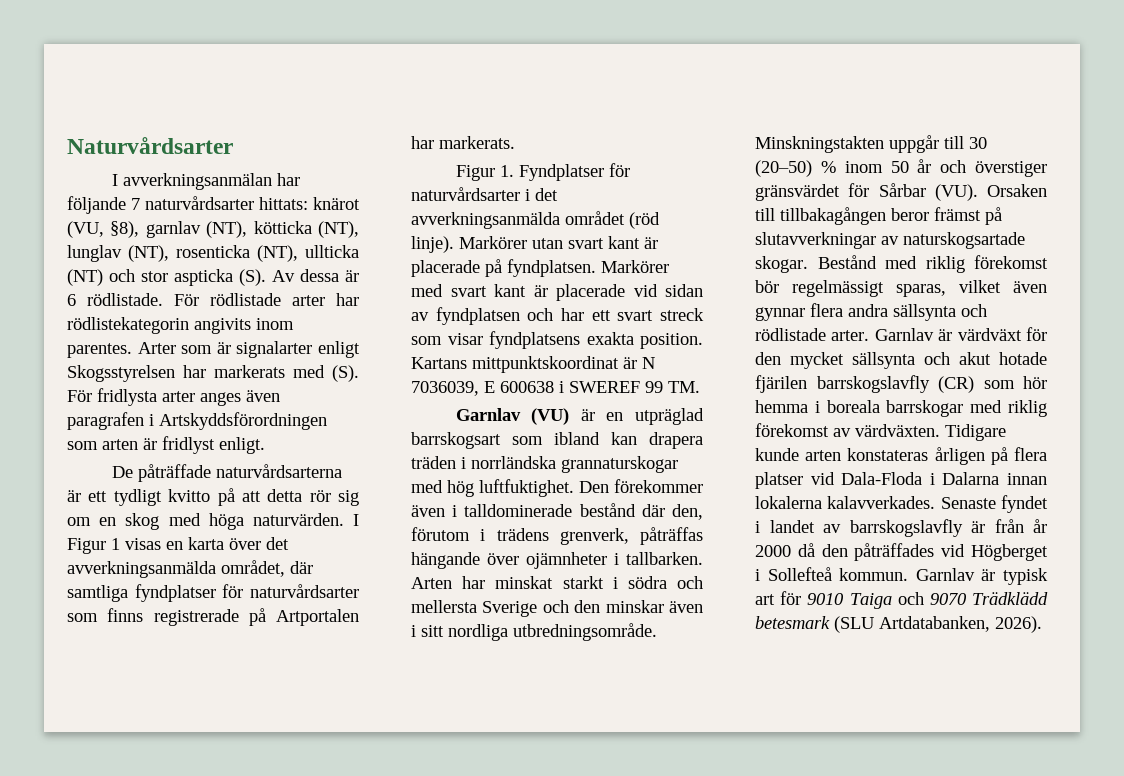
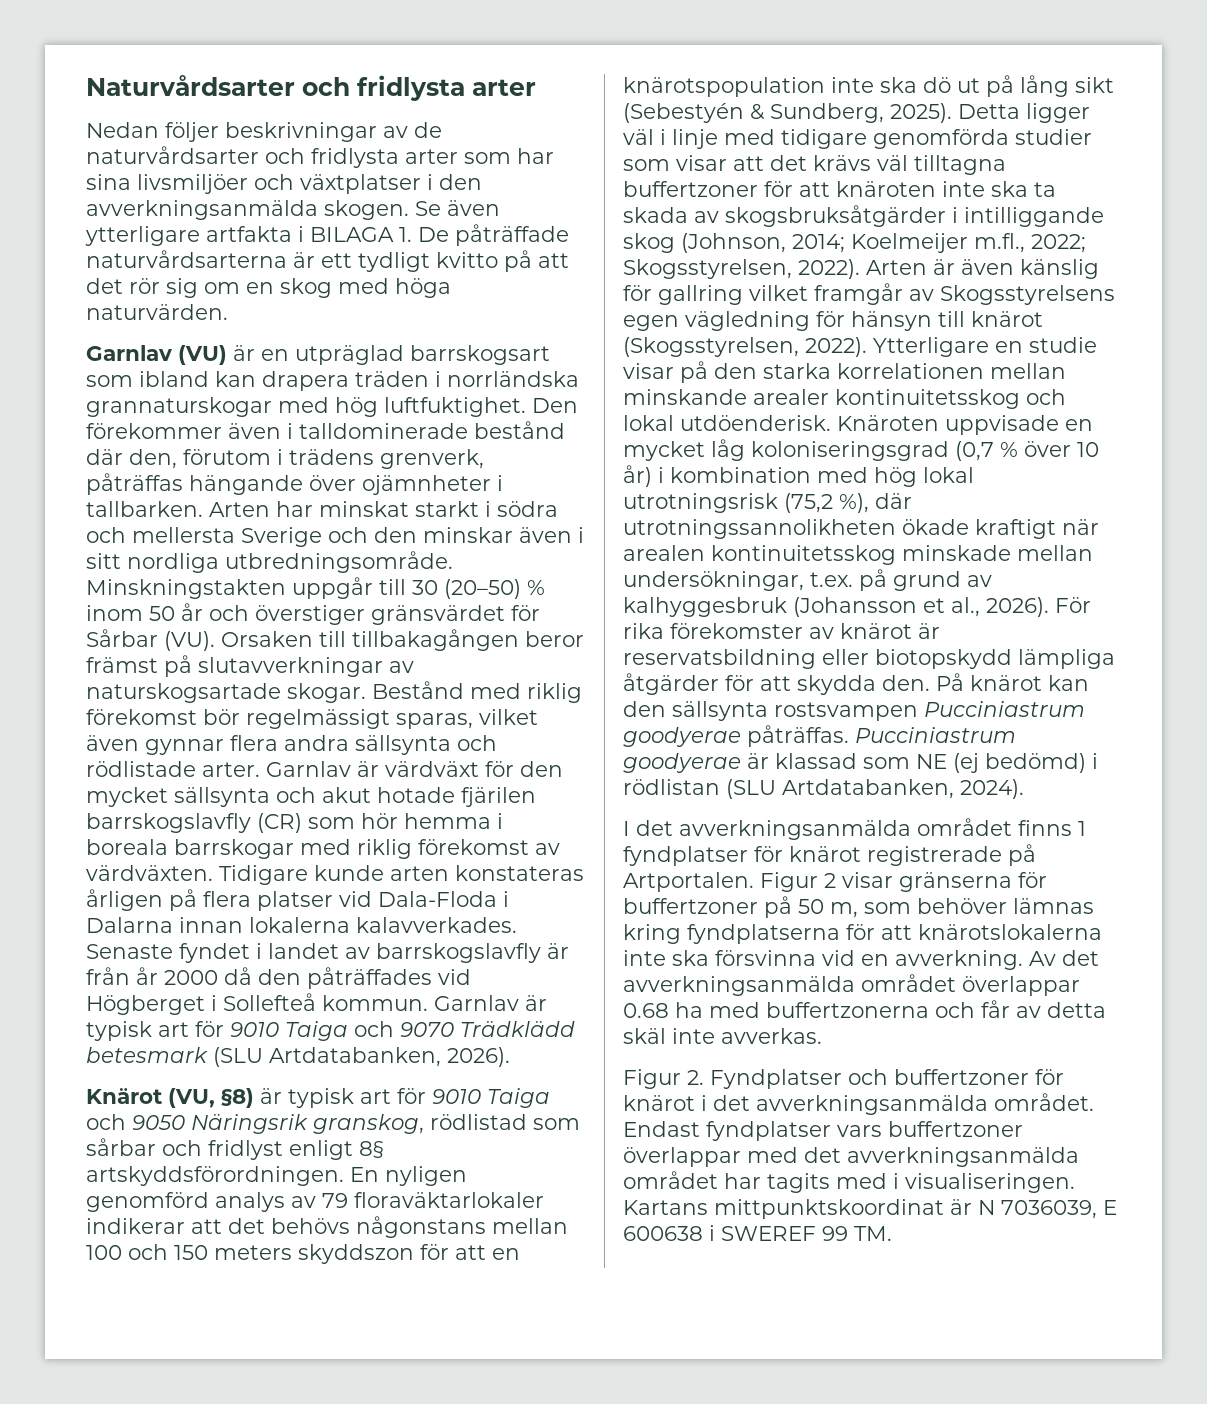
[111,173,300,190] [67,196,360,214] [67,221,359,238] [67,245,359,262] [67,269,359,286] [67,293,359,306] [67,317,294,334] [67,341,360,358] [67,365,359,382] [67,388,280,406] [67,412,327,430] [67,436,265,454] // I avverkningsanmälan har följande 7 naturvårdsarter hittats: knärot (VU, §8), garnlav (NT), kötticka (NT), lunglav (NT), rosenticka (NT), ullticka (NT) och stor aspticka (S). Av dessa är 6 rödlistade. För rödlistade arter har rödlistekategorin angivits inom parentes. Arter som är signalarter enligt Skogsstyrelsen har markerats med (S). För fridlysta arter anges även paragrafen i Artskyddsförordningen som arten är fridlyst enligt. // -> [302,75,536,101] [86,122,442,142] [86,146,554,168] [86,174,482,194] [86,200,500,220] [85,226,412,246] och fridlysta arter // Nedan följer beskrivningar av de naturvårdsarter och fridlysta arter som har sina livsmiljöer och växtplatser i den avverkningsanmälda skogen. Se även ytterligare artfakta i BILAGA 1.
[267,489,303,502] detta -> [86,278,123,294] det
[353,514,359,526] [67,537,289,554] [67,560,313,578] [67,584,359,602] [67,608,359,626] [411,136,515,149] [455,163,630,181] [411,187,558,201] [411,211,660,229] [411,236,658,253] [411,259,669,277] [411,284,703,301] [411,307,704,325] [411,331,703,349] [411,356,655,373] [411,381,700,396] I Figur 1 visas en karta över det avverkningsanmälda området, där samtliga fyndplatser för naturvårdsarter som finns registrerade på Artportalen har markerats. // Figur 1. Fyndplatser för naturvårdsarter i det avverkningsanmälda området (röd linje). Markörer utan svart kant är placerade på fyndplatsen. Markörer med svart kant är placerade vid sidan av fyndplatsen och har ett svart streck som visar fyndplatsens exakta position. Kartans mittpunktskoordinat är N 7036039, E 600638 i SWEREF 99 TM. -> (228, 312) none
(1042, 624) none -> [86,1088,550,1108] [86,1114,580,1134] [86,1138,384,1160] [86,1166,467,1186] [86,1192,544,1212] [86,1216,568,1238] [86,1244,520,1264] [623,75,1114,97] [623,103,1090,123] [623,129,1092,149] [623,155,1006,175] [623,181,1056,197] [623,205,1104,227] [623,233,1086,253] [623,259,1099,279] [623,283,1115,305] [623,311,1043,331] [623,337,1097,357] [623,361,1066,383] [623,389,1066,409] [623,415,1093,435] [623,439,1099,461] [623,465,974,487] [623,493,912,513] [623,519,1099,539] [623,545,1093,565] [623,569,992,591] [623,597,1091,617] [623,623,940,639] [623,649,1115,669] [623,673,1089,695] [623,701,1085,721] [623,725,1016,747] [623,753,1098,773] [623,779,1024,799] [623,818,1086,840] [623,844,1036,866] [623,872,1047,892] [623,896,1094,918] [623,924,1102,944] [623,950,1099,970] [623,974,1080,996] [623,1000,1106,1018] [623,1028,822,1044] [623,1069,1064,1089] [623,1093,1094,1115] [623,1121,1023,1141] [623,1147,1079,1167] [623,1171,1075,1193] [623,1199,1117,1219] [623,1225,892,1241] // Knärot (VU, §8) är typisk art för 9010 Taiga och 9050 Näringsrik granskog, rödlistad som sårbar och fridlyst enligt 8§ artskyddsförordningen. En nyligen genomförd analys av 79 floraväktarlokaler indikerar att det behövs någonstans mellan 100 och 150 meters skyddszon för att en knärotspopulation inte ska dö ut på lång sikt (Sebestyén & Sundberg, 2025). Detta ligger väl i linje med tidigare genomförda studier som visar att det krävs väl tilltagna buffertzoner för att knäroten inte ska ta skada av skogsbruksåtgärder i intilliggande skog (Johnson, 2014; Koelmeijer m.fl., 2022; Skogsstyrelsen, 2022). Arten är även känslig för gallring vilket framgår av Skogsstyrelsens egen vägledning för hänsyn till knärot (Skogsstyrelsen, 2022). Ytterligare en studie visar på den starka korrelationen mellan minskande arealer kontinuitetsskog och lokal utdöenderisk. Knäroten uppvisade en mycket låg koloniseringsgrad (0,7 % över 10 år) i kombination med hög lokal utrotningsrisk (75,2 %), där utrotningssannolikheten ökade kraftigt när arealen kontinuitetsskog minskade mellan undersökningar, t.ex. på grund av kalhyggesbruk (Johansson et al., 2026). För rika förekomster av knärot är reservatsbildning eller biotopskydd lämpliga åtgärder för att skydda den. På knärot kan den sällsynta rostsvampen Pucciniastrum goodyerae påträffas. Pucciniastrum goodyerae är klassad som NE (ej bedömd) i rödlistan (SLU Artdatabanken, 2024). // I det avverkningsanmälda området finns 1 fyndplatser för knärot registrerade på Artportalen. Figur 2 visar gränserna för buffertzoner på 50 m, som behöver lämnas kring fyndplatserna för att knärotslokalerna inte ska försvinna vid en avverkning. Av det avverkningsanmälda området överlappar 0.68 ha med buffertzonerna och får av detta skäl inte avverkas. // Figur 2. Fyndplatser och buffertzoner för knärot i det avverkningsanmälda området. Endast fyndplatser vars buffertzoner överlappar med det avverkningsanmälda området har tagits med i visualiseringen. Kartans mittpunktskoordinat är N 7036039, E 600638 i SWEREF 99 TM.

